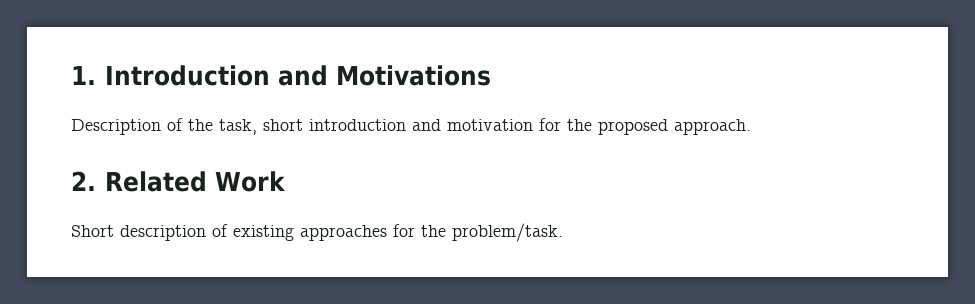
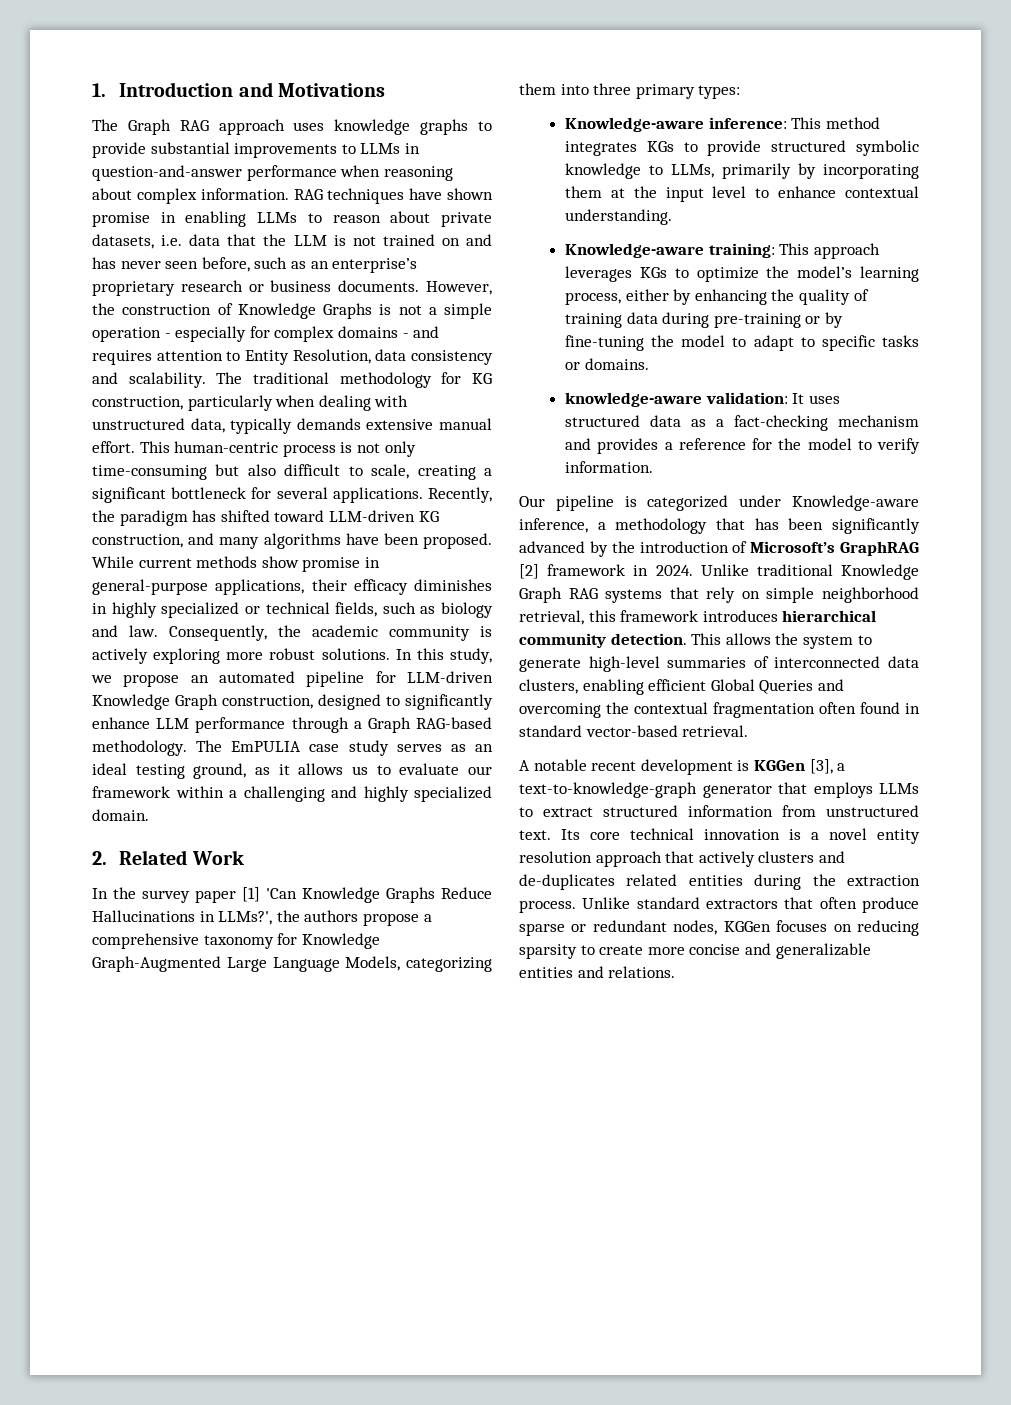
[71,118,751,135] [71,171,286,192] [71,223,563,242] Description of the task, short introduction and motivation for the proposed approach. // 2. Related Work // Short description of existing approaches for the problem/task. -> [92,119,492,135] [92,142,420,158] [92,165,453,181] [92,188,493,204] [92,211,493,227] [92,234,493,249] [92,257,418,273] [92,280,493,296] [92,303,492,319] [92,326,440,342] [92,349,493,365] [92,372,492,388] [92,395,409,411] [92,418,492,434] [92,441,416,457] [92,464,493,480] [92,487,492,503] [92,510,439,526] [92,533,492,549] [92,556,380,572] [92,579,492,595] [92,602,493,618] [92,625,492,641] [92,648,493,664] [91,671,493,687] [92,694,493,710] [92,717,492,733] [92,740,494,756] [92,763,492,779] [92,786,492,802] [92,809,149,821] [92,850,244,865] [92,887,492,903] [92,910,432,926] [92,933,380,949] [92,956,492,972] [519,83,741,99] [565,117,880,132] [565,140,919,156] [565,163,919,179] [565,186,919,202] [565,209,673,225] [565,243,880,259] [565,266,919,282] [565,289,869,305] [565,312,844,328] [565,335,919,351] [565,358,649,370] [565,392,840,407] [565,415,919,431] [565,438,920,454] [565,461,654,473] [519,495,919,511] [519,518,920,534] [519,541,919,557] [519,564,919,580] [519,587,919,603] [519,610,877,625] [519,633,872,649] [519,656,919,672] [519,679,844,695] [519,702,920,718] [519,725,749,737] [519,759,846,775] [519,782,919,798] [519,805,919,817] [519,828,920,844] [519,851,845,867] [519,874,920,890] [519,897,919,913] [519,920,919,936] [519,943,871,959] [519,966,676,978] The Graph RAG approach uses knowledge graphs to provide substantial improvements to LLMs in question-and-answer performance when reasoning about complex information. RAG techniques have shown promise in enabling LLMs to reason about private datasets, i.e. data that the LLM is not trained on and has never seen before, such as an enterprise’s proprietary research or business documents. However, the construction of Knowledge Graphs is not a simple operation - especially for complex domains - and requires attention to Entity Resolution, data consistency and scalability. The traditional methodology for KG construction, particularly when dealing with unstructured data, typically demands extensive manual effort. This human-centric process is not only time-consuming but also difficult to scale, creating a significant bottleneck for several applications. Recently, the paradigm has shifted toward LLM-driven KG construction, and many algorithms have been proposed. While current methods show promise in general-purpose applications, their efficacy diminishes in highly specialized or technical fields, such as biology and law. Consequently, the academic community is actively exploring more robust solutions. In this study, we propose an automated pipeline for LLM-driven Knowledge Graph construction, designed to significantly enhance LLM performance through a Graph RAG-based methodology. The EmPULIA case study serves as an ideal testing ground, as it allows us to evaluate our framework within a challenging and highly specialized domain. // 2. Related Work // In the survey paper [1] 'Can Knowledge Graphs Reduce Hallucinations in LLMs?', the authors propose a comprehensive taxonomy for Knowledge Graph-Augmented Large Language Models, categorizing them into three primary types: // Knowledge-aware inference: This method integrates KGs to provide structured symbolic knowledge to LLMs, primarily by incorporating them at the input level to enhance contextual understanding. // Knowledge-aware training: This approach leverages KGs to optimize the model’s learning process, either by enhancing the quality of training data during pre-training or by fine-tuning the model to adapt to specific tasks or domains. // knowledge-aware validation: It uses structured data as a fact-checking mechanism and provides a reference for the model to verify information. // Our pipeline is categorized under Knowledge-aware inference, a methodology that has been significantly advanced by the introduction of Microsoft’s GraphRAG [2] framework in 2024. Unlike traditional Knowledge Graph RAG systems that rely on simple neighborhood retrieval, this framework introduces hierarchical community detection. This allows the system to generate high-level summaries of interconnected data clusters, enabling efficient Global Queries and overcoming the contextual fragmentation often found in standard vector-based retrieval. // A notable recent development is KGGen [3], a text-to-knowledge-graph generator that employs LLMs to extract structured information from unstructured text. Its core technical innovation is a novel entity resolution approach that actively clusters and de-duplicates related entities during the extraction process. Unlike standard extractors that often produce sparse or redundant nodes, KGGen focuses on reducing sparsity to create more concise and generalizable entities and relations.

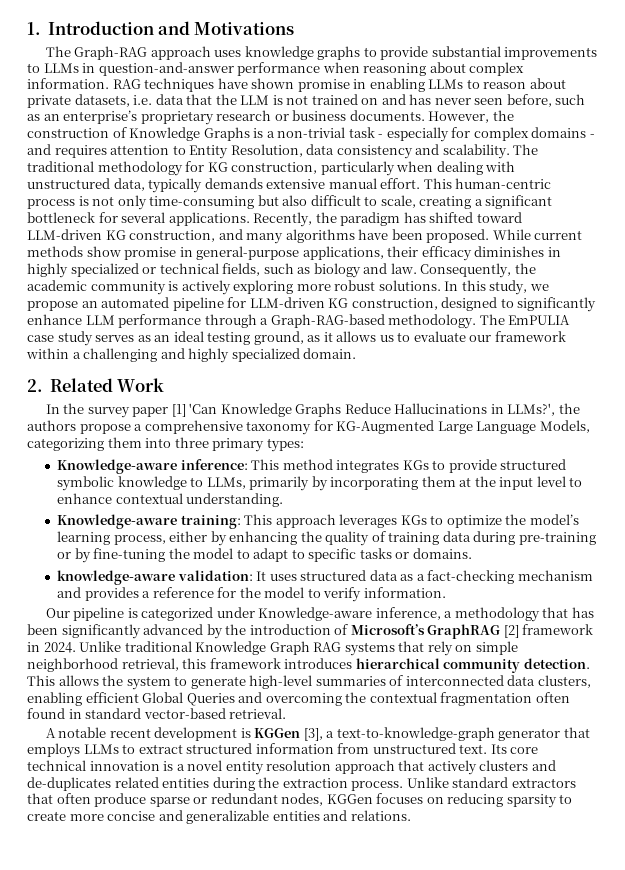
[127,119,209,135] Graph RAG -> [74,46,148,60] Graph-RAG
[398,303,492,319] [92,327,161,342] not a simple operation -> [266,127,375,138] a non-trivial task
[92,694,218,710] Knowledge Graph -> [328,298,349,308] KG
[367,717,492,733] Graph RAG-based -> [270,314,385,328] Graph-RAG-based
[301,933,380,949] [92,956,221,972] Knowledge Graph-Augmented -> [336,420,435,434] KG-Augmented

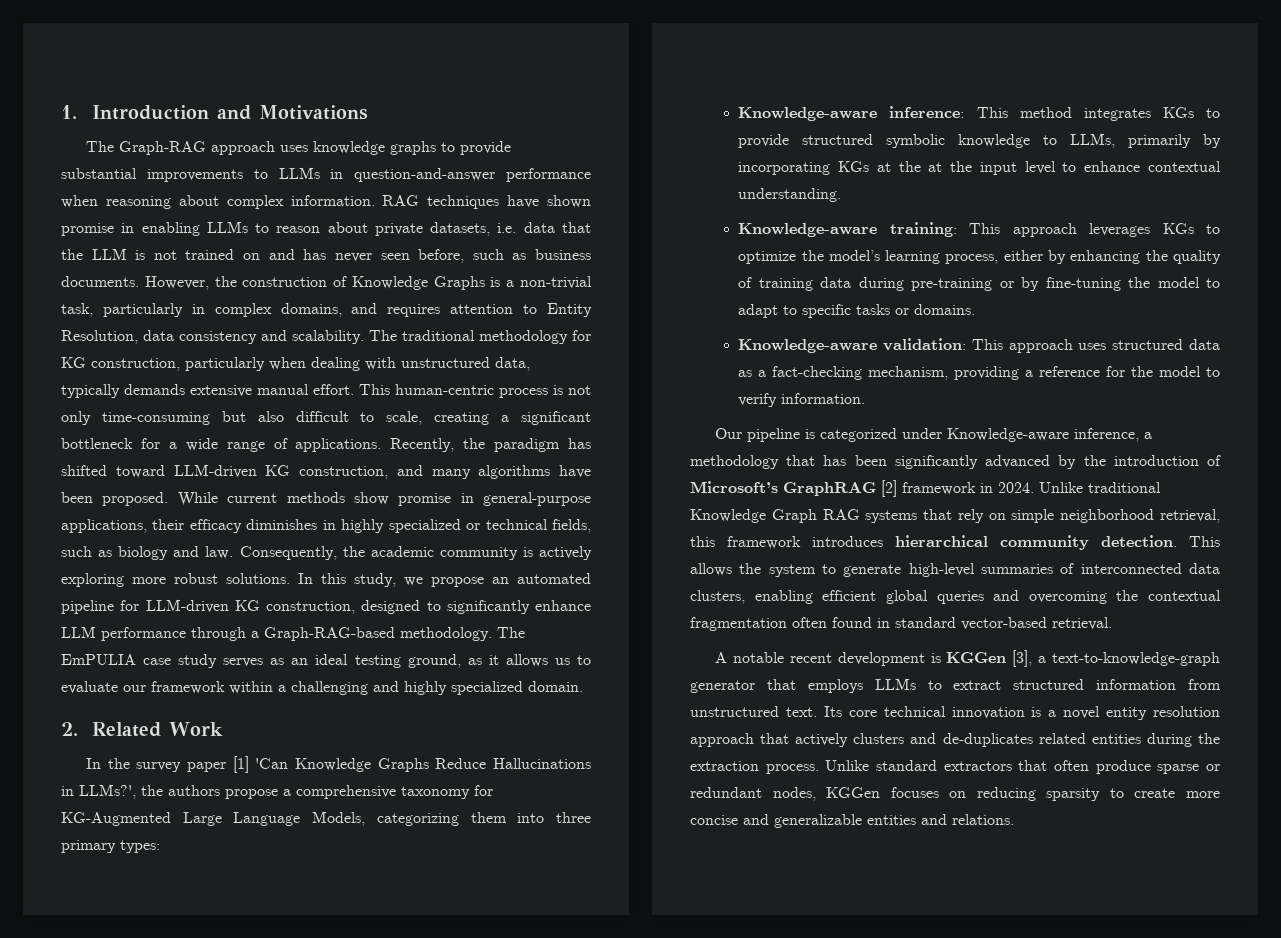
[43,110,289,125] an enterprise’s proprietary research or -> (527, 256) none
[348,127,595,142] task - especially for complex domains - -> [61,303,342,317] task, particularly in complex domains,
[121,212,166,223] several -> [168,438,288,452] a wide range of
[421,476,456,487] them -> [838,161,921,172] KGs at the
[57,570,267,585] knowledge-aware validation: It -> [738,338,1073,353] Knowledge-aware validation: This approach
[517,570,593,581] [57,587,139,601] mechanism and provides -> [868,366,1020,380] mechanism, providing
[142,692,235,706] Global Queries -> [885,590,984,604] global queries

